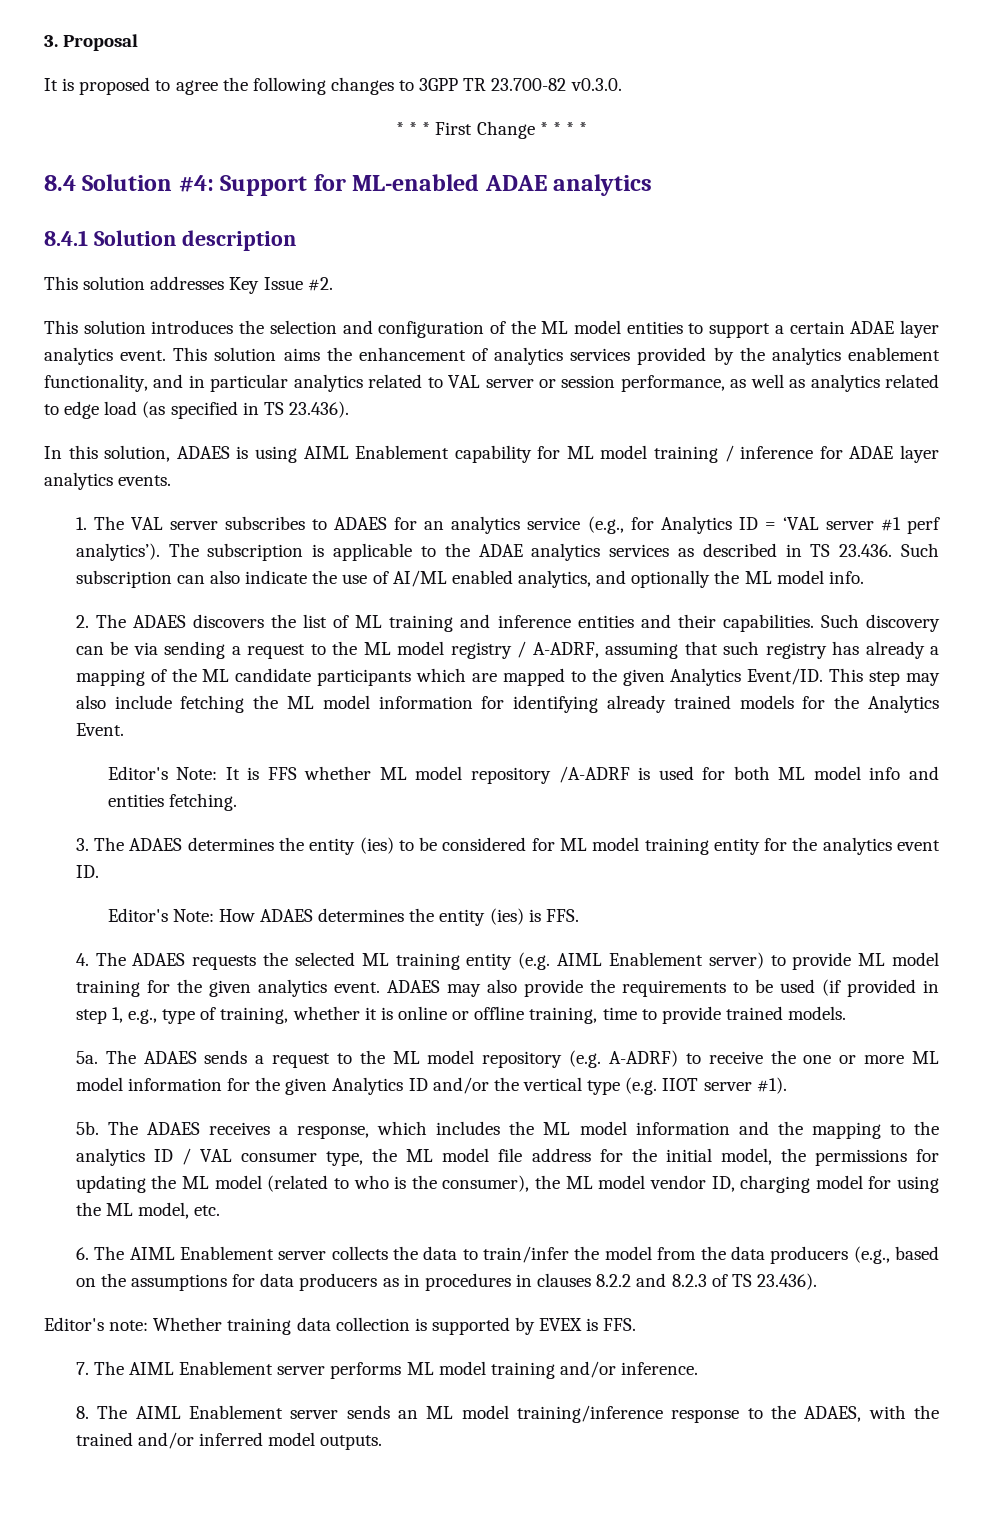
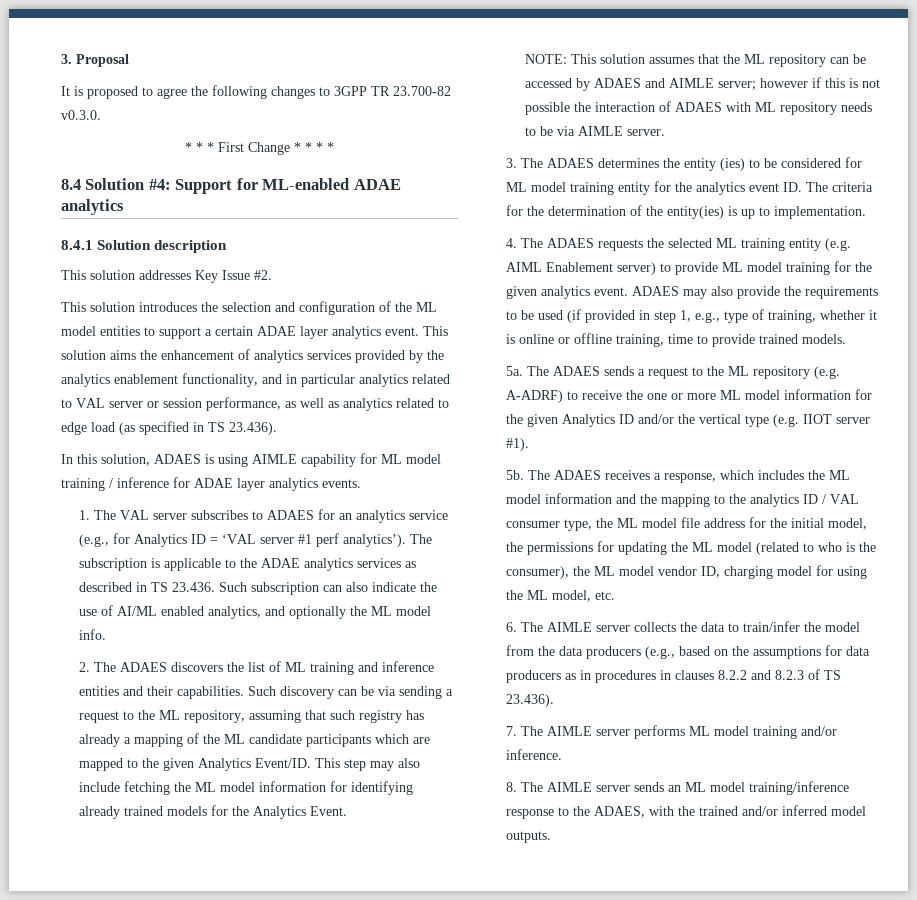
[303,445,450,459] AIML Enablement -> [252,454,297,464] AIMLE
[397,641,599,659] model registry / A-ADRF, -> [184,710,246,723] repository,
[107,766,939,784] [107,793,237,811] Editor's Note: It is FFS whether ML model repository /A-ADRF is used for both ML model info and entities fetching. -> [524,54,866,67] [524,77,880,91] [524,101,872,115] [524,126,665,136] NOTE: This solution assumes that the ML repository can be accessed by ADAES and AIMLE server; however if this is not possible the interaction of ADAES with ML repository needs to be via AIMLE server.
[107,908,579,926] // Editor's Note: How ADAES determines the entity (ies) is FFS. -> [806,182,874,192] [506,205,867,219] The criteria for the determination of the entity(ies) is up to implementation.
[427,1050,475,1064] model -> (750, 371) none
[129,1246,274,1260] AIML Enablement -> [547,622,593,632] AIMLE
[44,1317,637,1335] // Editor's note: Whether training data collection is supported by EVEX is FFS. -> (555, 700) none
[129,1361,274,1375] AIML Enablement -> [547,726,593,736] AIMLE
[135,1405,283,1419] AIML Enablement -> [547,782,593,792] AIMLE

